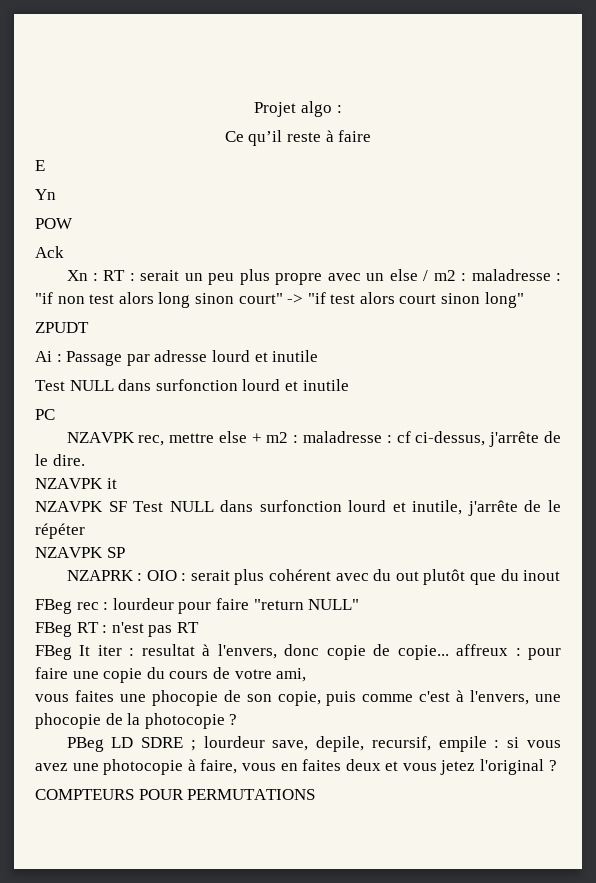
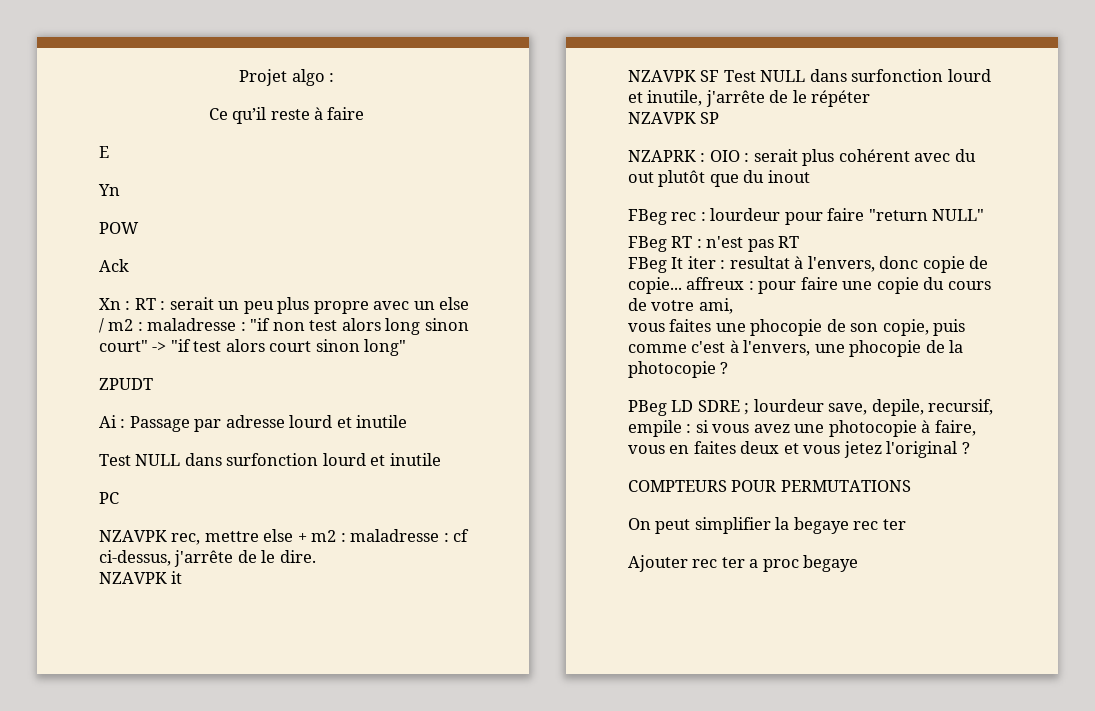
(316, 794) none -> [628,517,906,534] [628,555,859,572] // On peut simplifier la begaye rec ter // Ajouter rec ter a proc begaye

